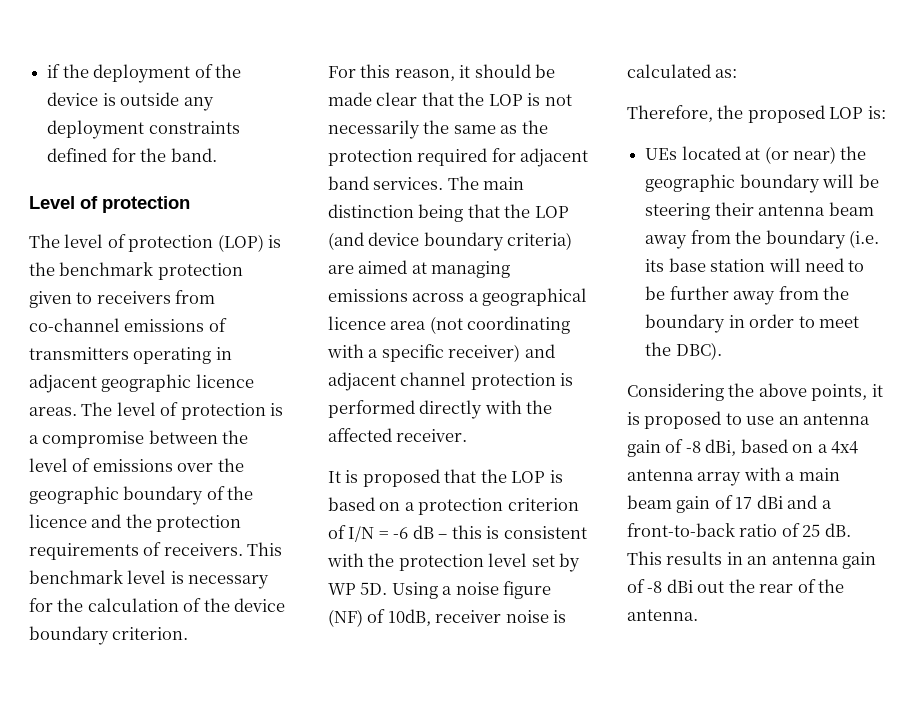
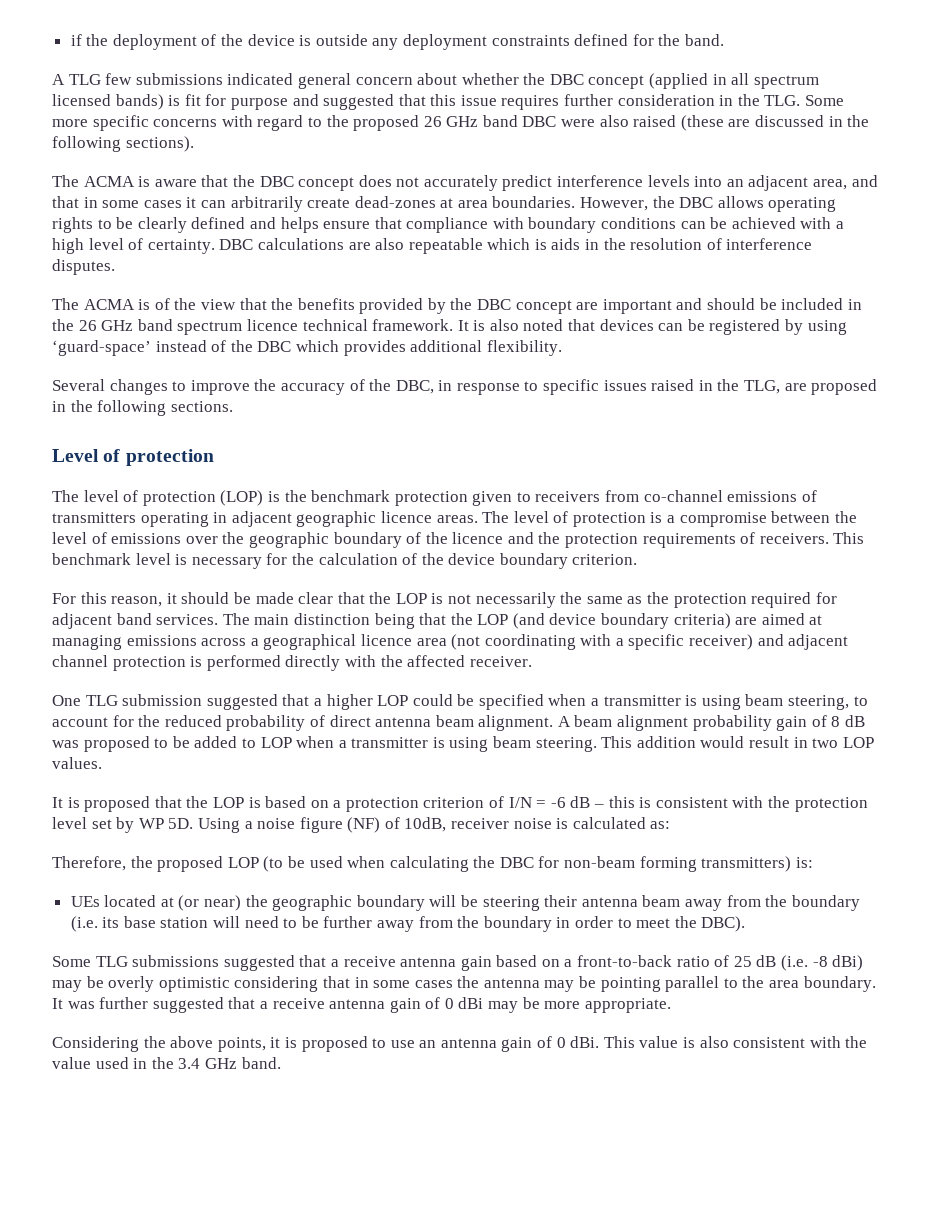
(217, 155) none -> [52,73,819,89] [52,94,845,110] [52,115,870,131] [52,136,194,152] [52,175,878,191] [52,196,837,212] [52,217,845,233] [52,238,813,254] [52,259,115,275] [52,298,862,314] [52,319,847,335] [52,340,562,356] [52,379,878,395] [52,400,233,416] // A TLG few submissions indicated general concern about whether the DBC concept (applied in all spectrum licensed bands) is fit for purpose and suggested that this issue requires further consideration in the TLG. Some more specific concerns with regard to the proposed 26 GHz band DBC were also raised (these are discussed in the following sections). // The ACMA is aware that the DBC concept does not accurately predict interference levels into an adjacent area, and that in some cases it can arbitrarily create dead-zones at area boundaries. However, the DBC allows operating rights to be clearly defined and helps ensure that compliance with boundary conditions can be achieved with a high level of certainty. DBC calculations are also repeatable which is aids in the resolution of interference disputes. // The ACMA is of the view that the benefits provided by the DBC concept are important and should be included in the 26 GHz band spectrum licence technical framework. It is also noted that devices can be registered by using ‘guard-space’ instead of the DBC which provides additional flexibility. // Several changes to improve the accuracy of the DBC, in response to specific issues raised in the TLG, are proposed in the following sections.
(468, 435) none -> [52,694,868,710] [52,715,866,731] [52,736,874,752] [52,757,102,769] // One TLG submission suggested that a higher LOP could be specified when a transmitter is using beam steering, to account for the reduced probability of direct antenna beam alignment. A beam alignment probability gain of 8 dB was proposed to be added to LOP when a transmitter is using beam steering. This addition would result in two LOP values.
(864, 113) none -> [263,856,792,872] (to be used when calculating the DBC for non-beam forming transmitters)
(722, 351) none -> [52,955,864,971] [52,976,876,992] [52,997,671,1013] // Some TLG submissions suggested that a receive antenna gain based on a front-to-back ratio of 25 dB (i.e. -8 dBi) may be overly optimistic considering that in some cases the antenna may be pointing parallel to the area boundary. It was further suggested that a receive antenna gain of 0 dBi may be more appropriate.
[685,439,859,456] [627,467,840,486] [627,495,832,513] [627,523,851,537] [627,551,877,569] [627,579,845,593] [627,609,698,621] -8 dBi, based on a 4x4 antenna array with a main beam gain of 17 dBi and a front-to-back ratio of 25 dB. This results in an antenna gain of -8 dBi out the rear of the antenna. -> [556,1036,868,1048] [52,1057,281,1069] 0 dBi. This value is also consistent with the value used in the 3.4 GHz band.

